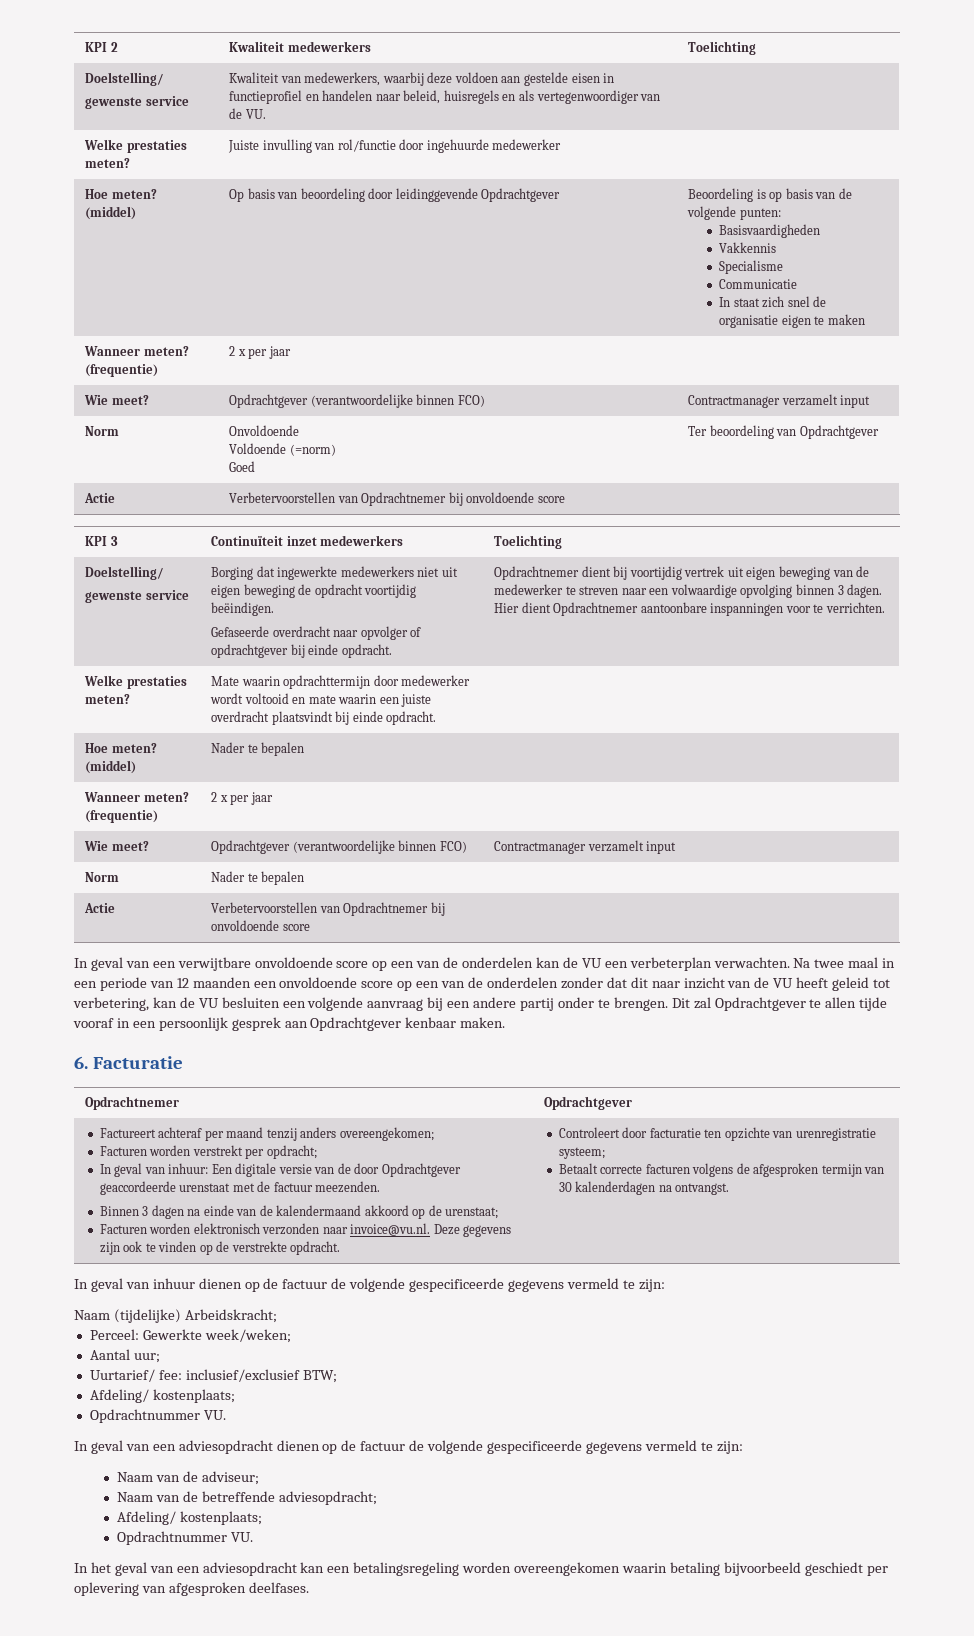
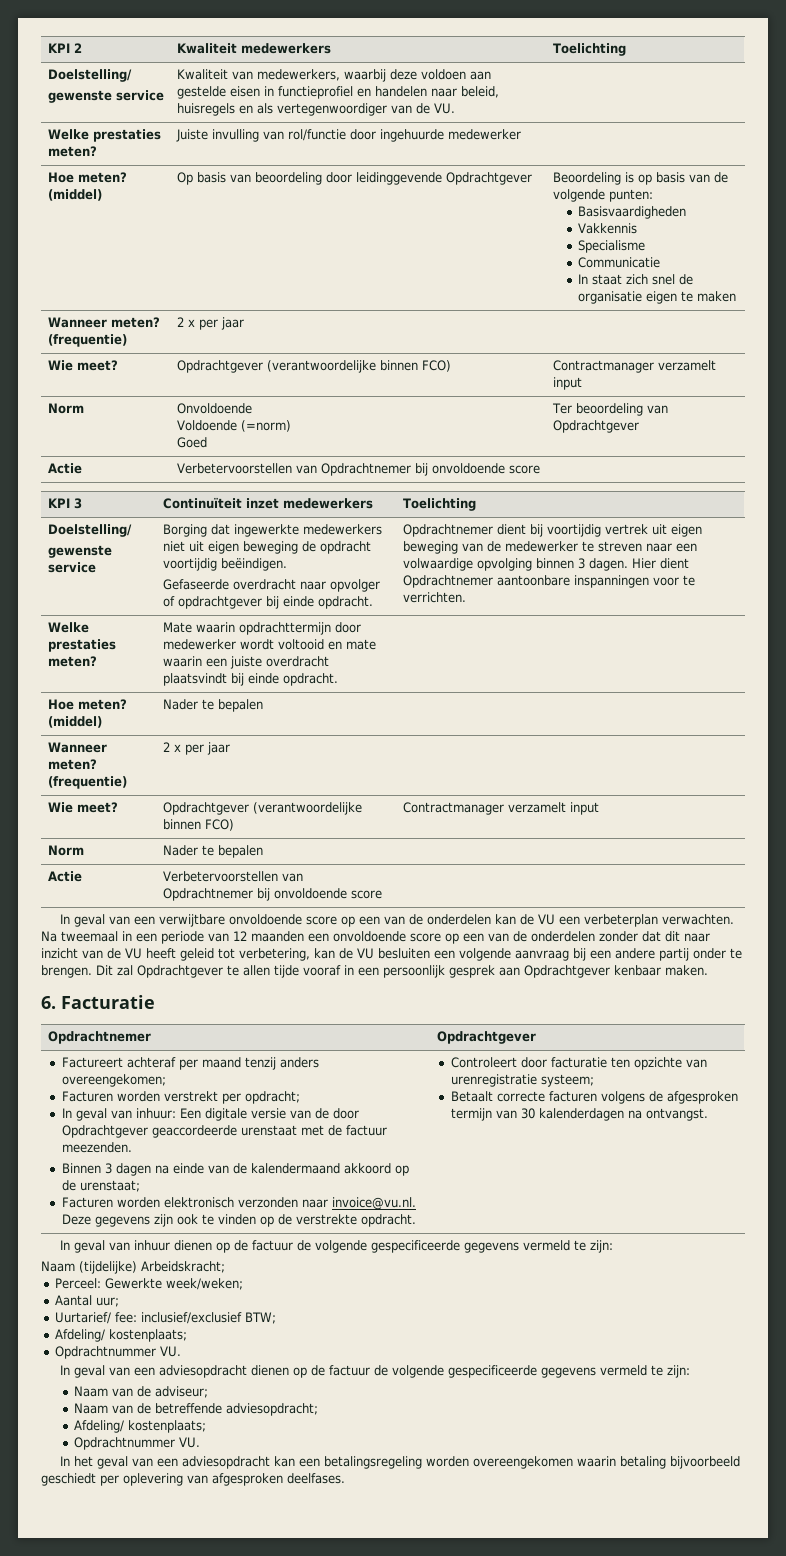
[814,957,879,968] twee maal -> [61,931,118,942] tweemaal

